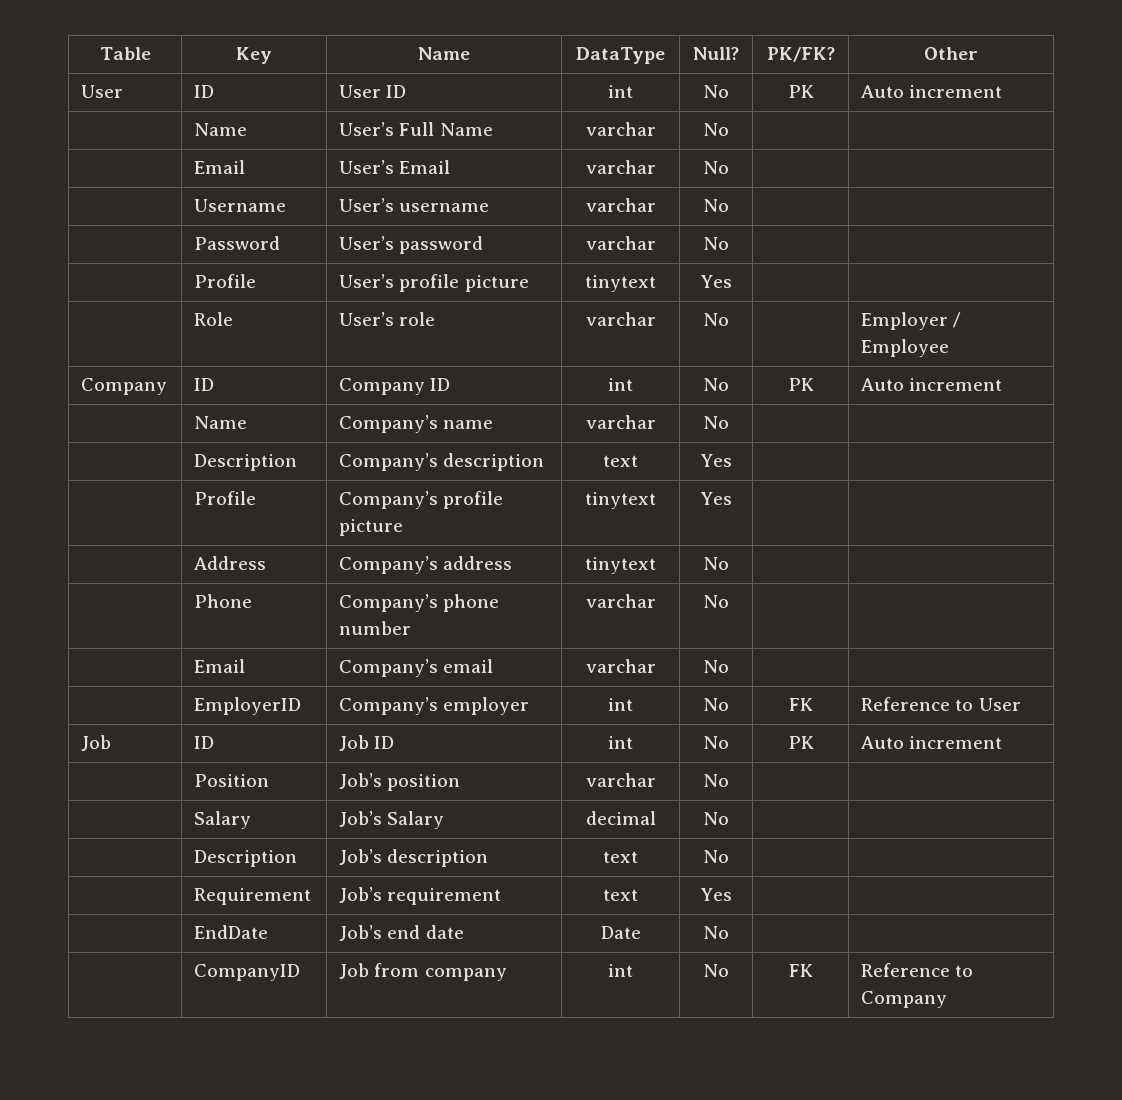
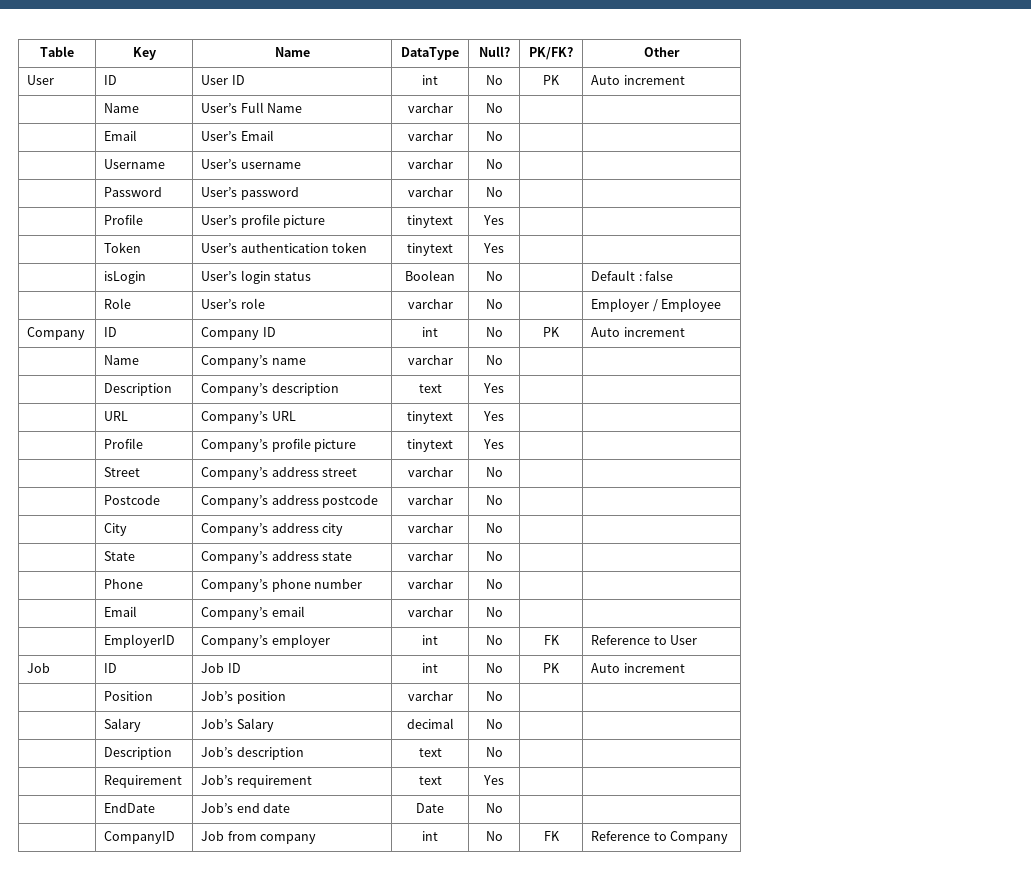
(733, 281) none -> [104,242,142,253] [201,242,367,253] [407,243,453,256] [483,243,504,253] [104,271,147,284] [201,270,311,284] [405,270,455,281] [485,271,503,281] [591,270,673,281] // | Token | User’s authentication token | tinytext | Yes | | // | isLogin | User’s login status | Boolean | No | | Default : false
(733, 460) none -> [104,411,129,421] [201,411,296,424] [407,411,453,424] [483,411,504,421] // | URL | Company’s URL | tinytext | Yes | |
[194,556,267,570] [339,556,513,574] [585,557,656,574] Address | Company’s address | tinytext -> [104,467,141,477] [201,467,357,480] [407,467,453,477] [485,467,503,477] [104,495,161,505] [201,495,378,508] [407,495,453,505] [485,495,503,505] [104,523,128,536] [201,523,343,536] [407,523,453,533] [485,523,503,533] [104,551,136,561] [201,551,352,564] [407,551,453,561] Street | Company’s address street | varchar | No | | // | Postcode | Company’s address postcode | varchar | No | | // | City | Company’s address city | varchar | No | | // | State | Company’s address state | varchar

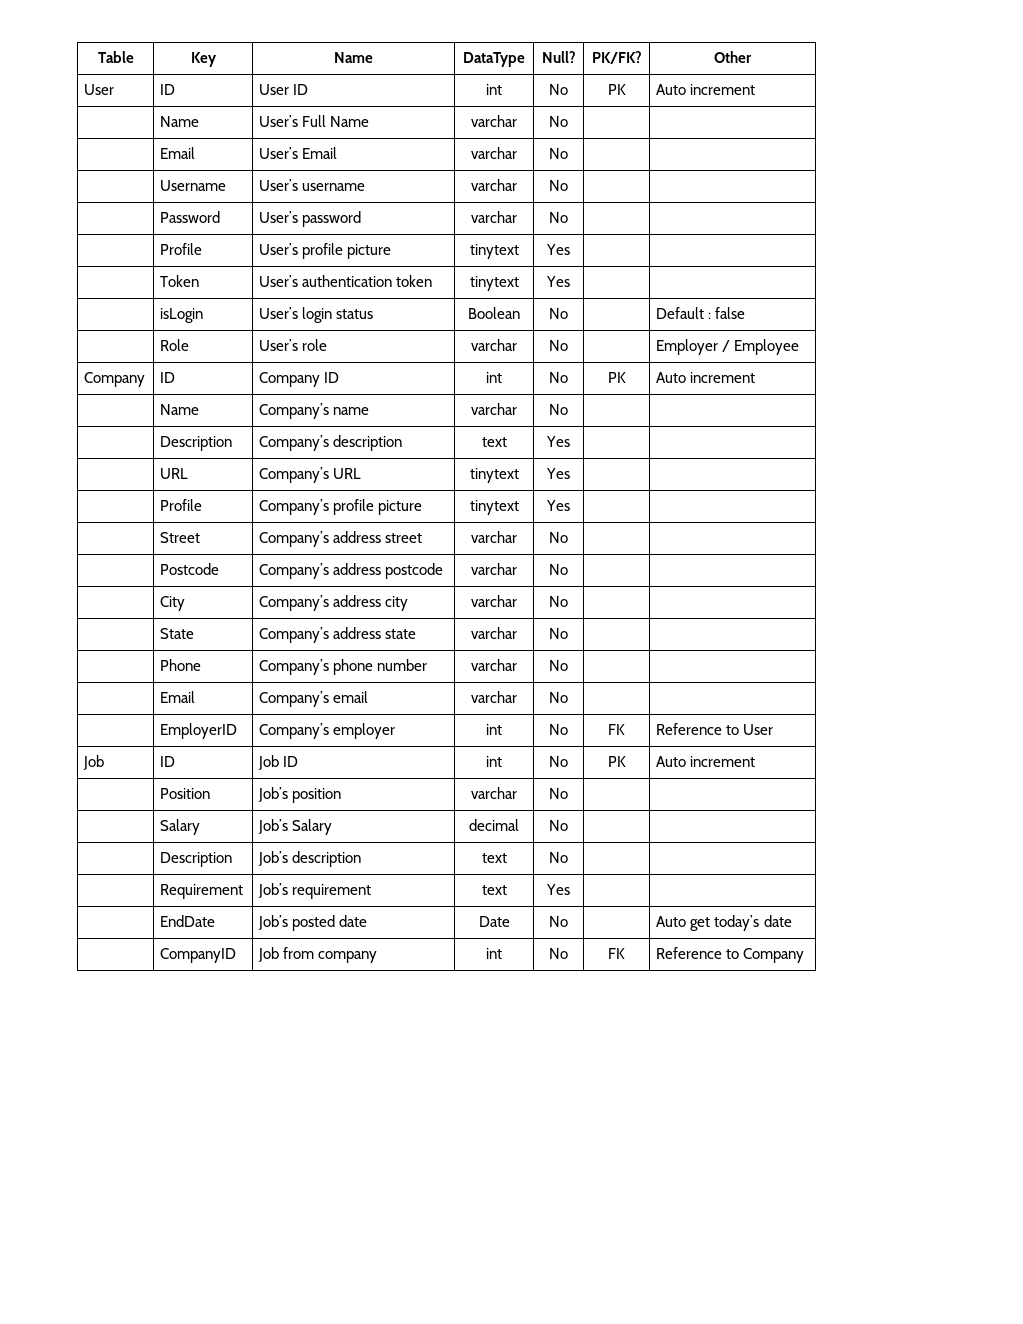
[236,803,260,813] end -> [292,915,336,931] posted
(503, 808) none -> [656,915,792,931] Auto get today’s date

